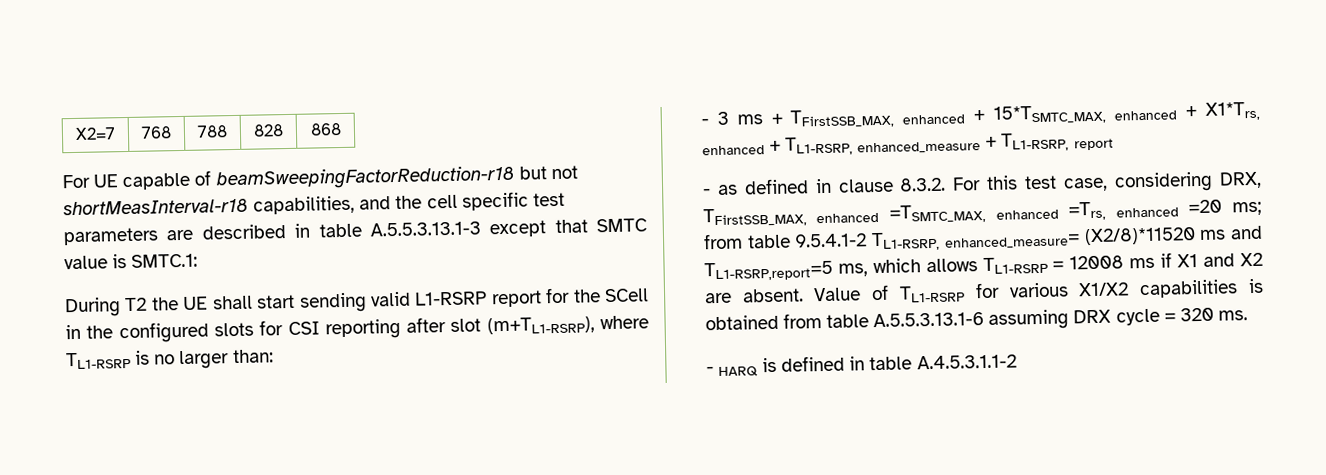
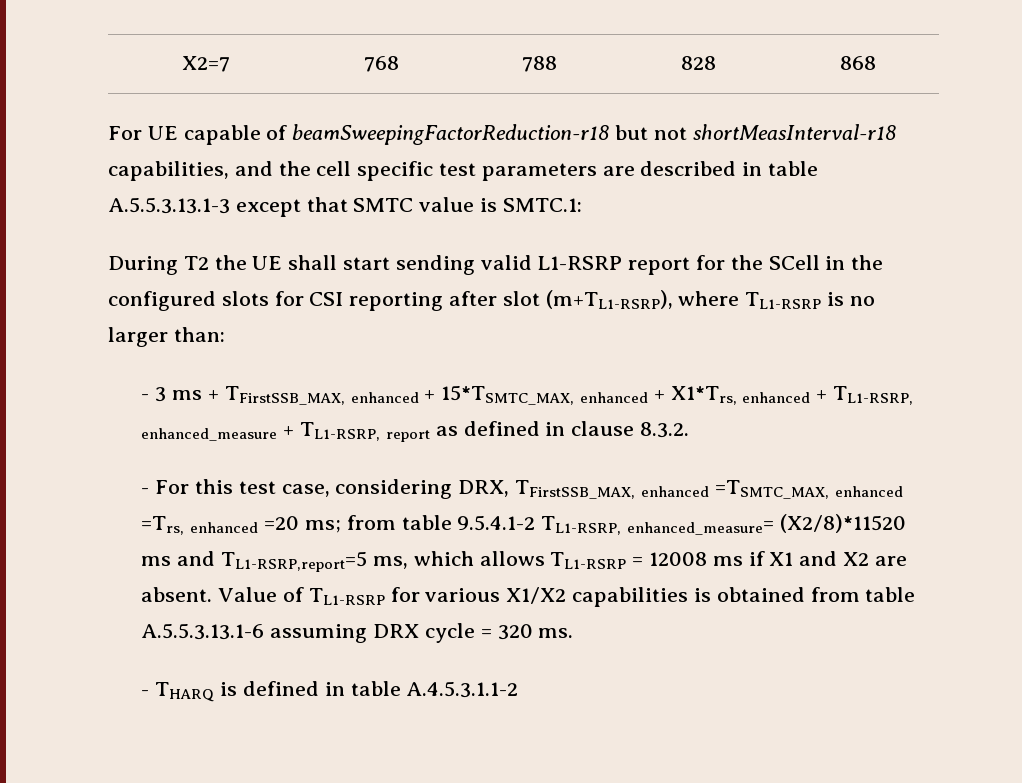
[702,188,711,196] // - -> (430, 436) none
(947, 184) none -> [141,488,150,494] // -
[717,366,758,378] HARQ -> [155,682,215,702] THARQ

